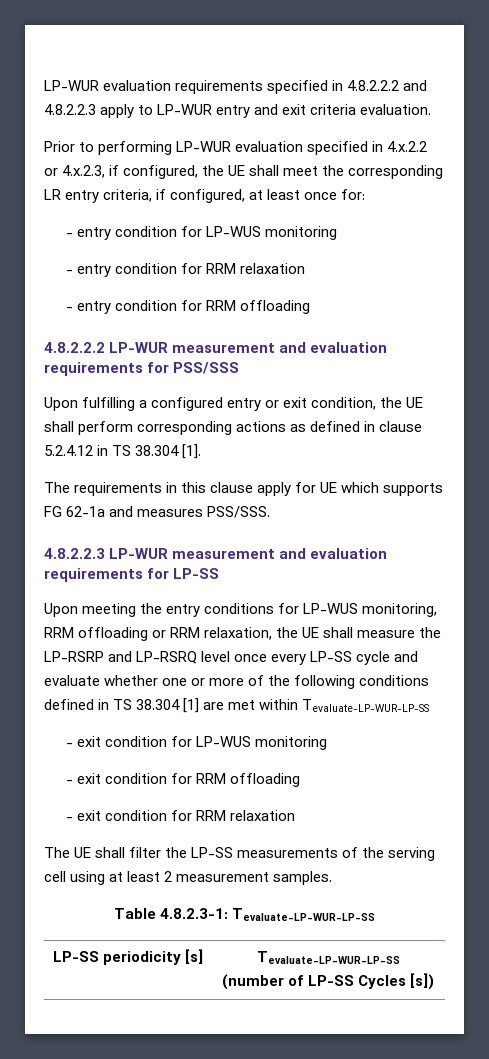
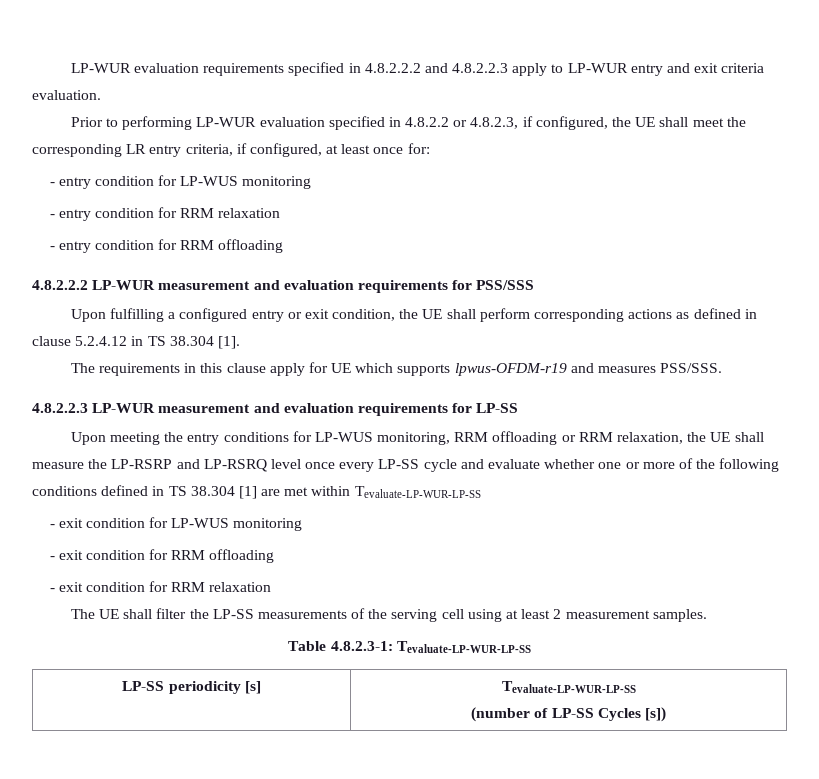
[387,141,428,152] [44,165,106,178] 4.x.2.2 or 4.x.2.3, -> [405,117,519,129] 4.8.2.2 or 4.8.2.3,
[44,506,106,517] FG 62-1a -> [454,363,567,376] lpwus-OFDM-r19

